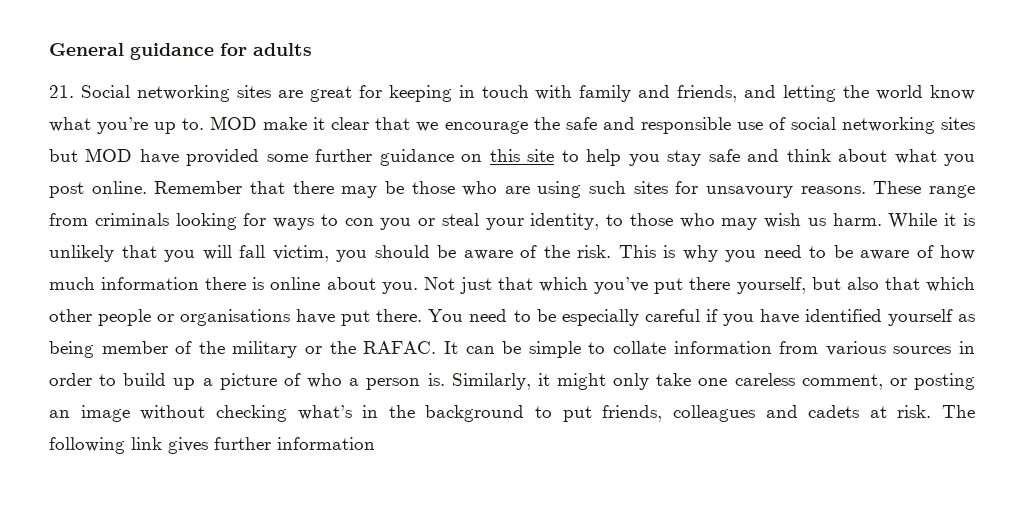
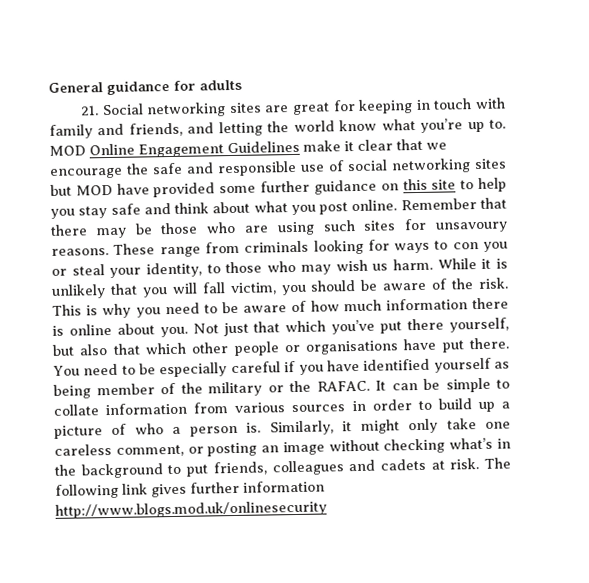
(258, 123) none -> [89,140,300,158] Online Engagement Guidelines
(375, 443) none -> [55,500,327,519] http://www.blogs.mod.uk/onlinesecurity

